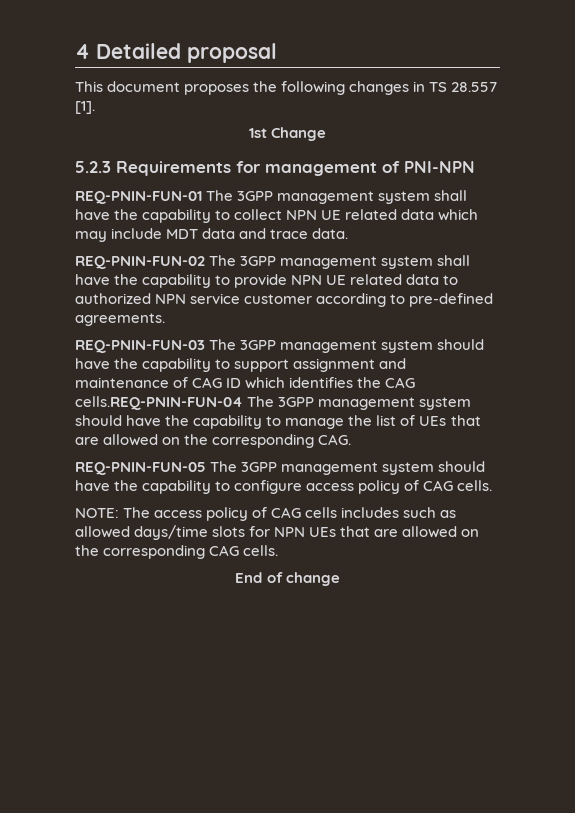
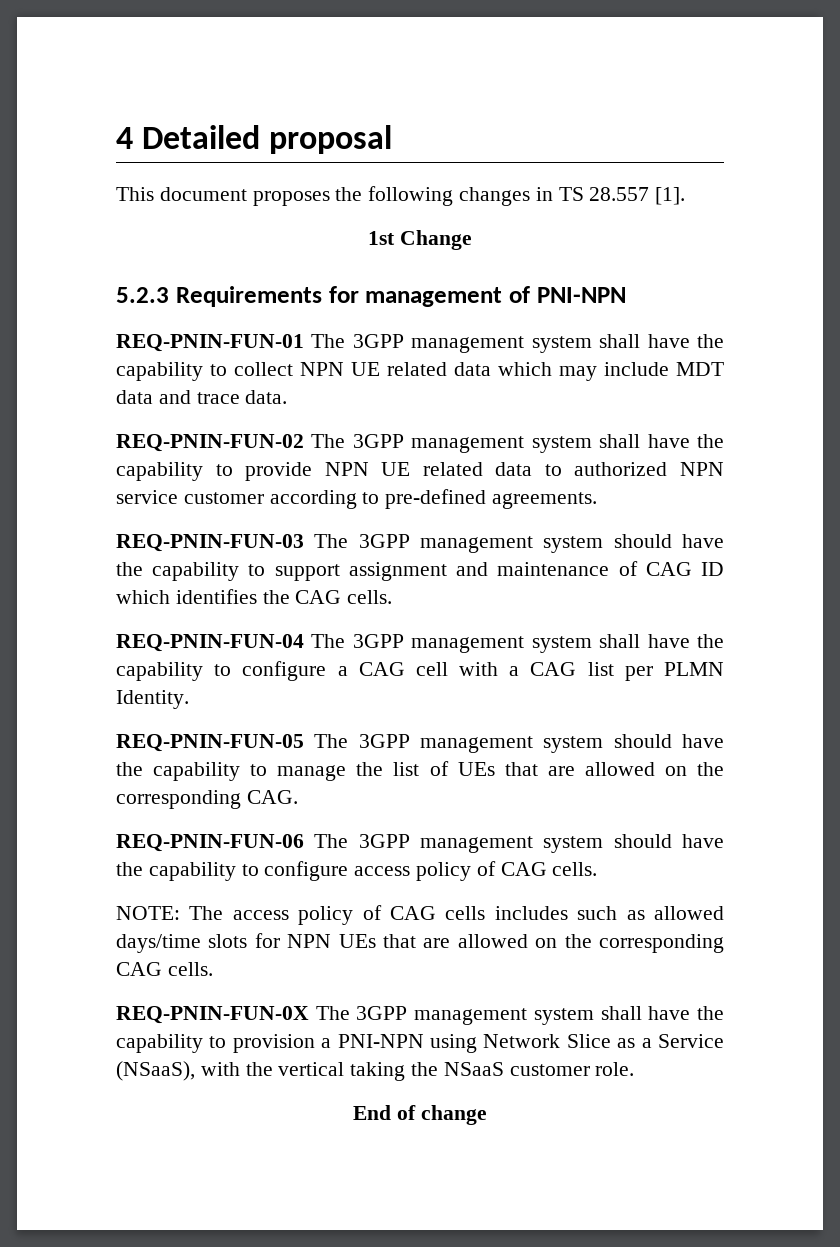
[75,396,243,410] cells.REQ-PNIN-FUN-04 -> [347,590,393,604] [116,634,725,653] [116,661,724,681] [116,690,189,709] [116,734,304,752] cells. // REQ-PNIN-FUN-04 The 3GPP management system shall have the capability to configure a CAG cell with a CAG list per PLMN Identity. // REQ-PNIN-FUN-05
[75,462,206,475] REQ-PNIN-FUN-05 -> [116,834,304,852] REQ-PNIN-FUN-06
(279, 550) none -> [116,1006,724,1025] [116,1034,724,1053] [116,1061,635,1081] // REQ-PNIN-FUN-0X The 3GPP management system shall have the capability to provision a PNI-NPN using Network Slice as a Service (NSaaS), with the vertical taking the NSaaS customer role.

